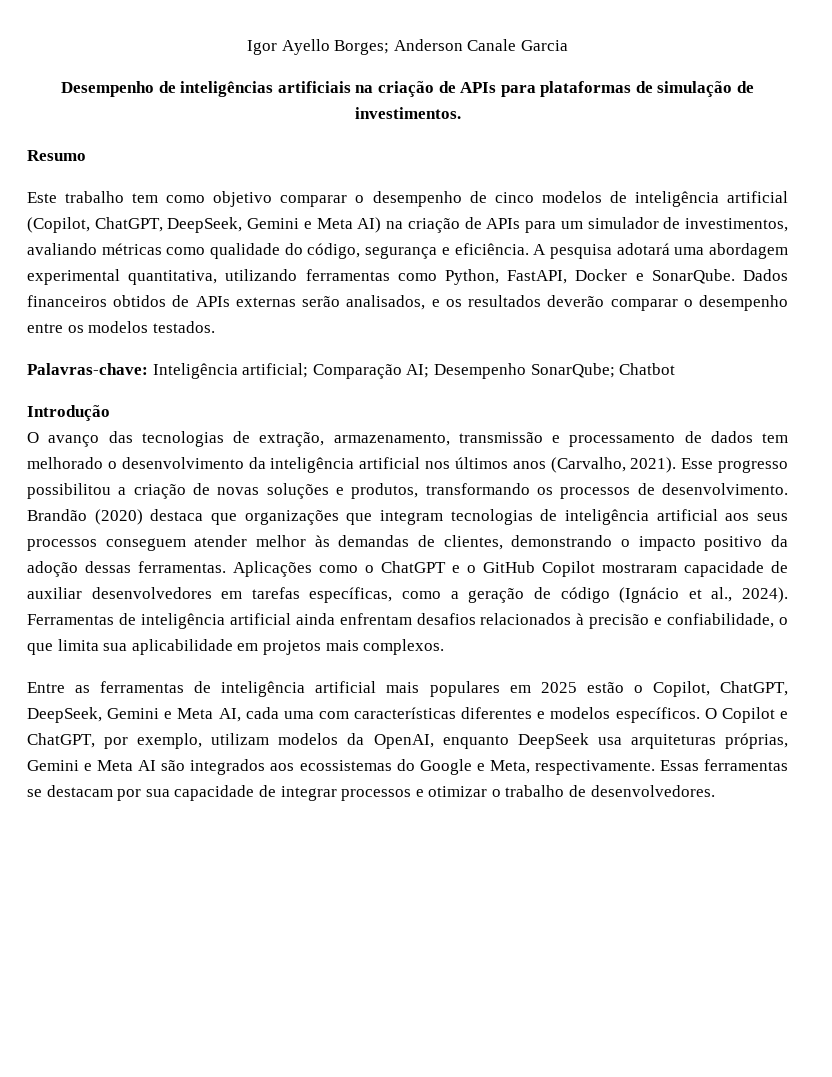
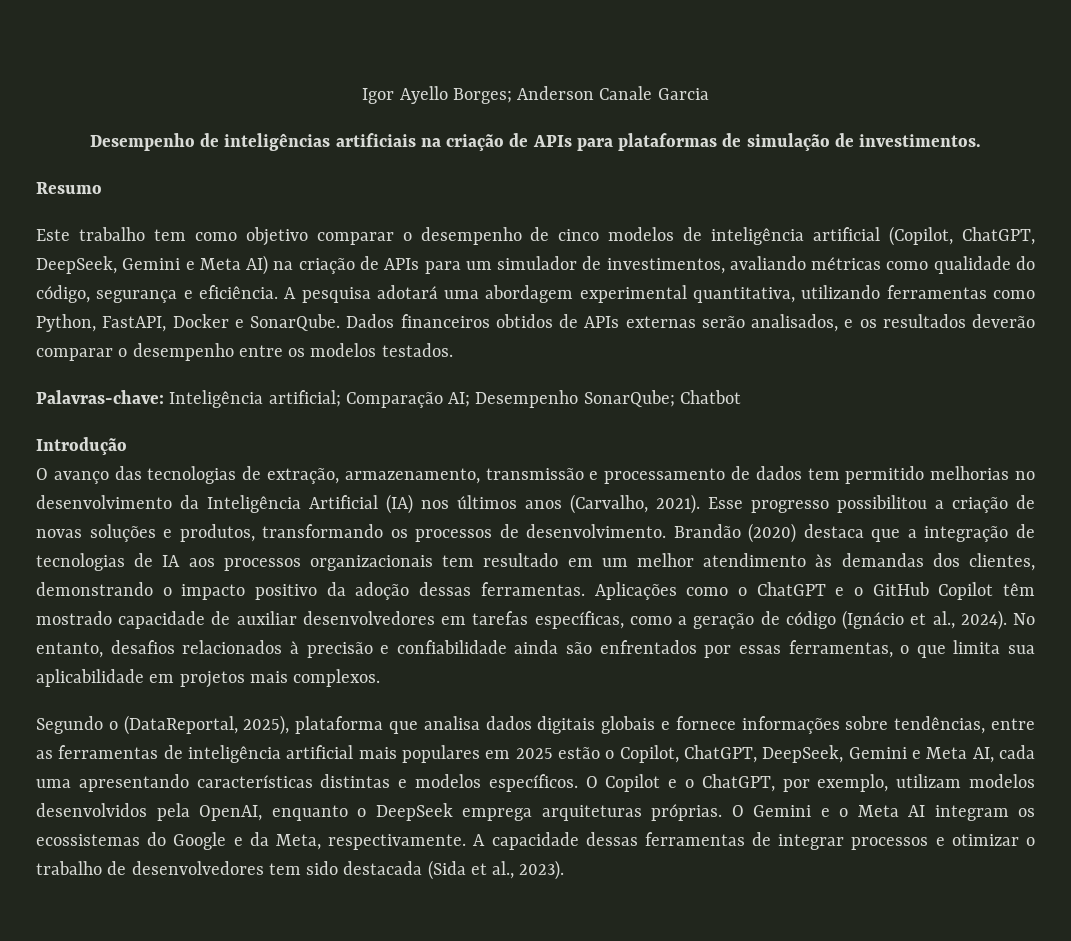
[27,457,421,473] melhorado o desenvolvimento da inteligência artificial -> [845,466,1035,484] [36,494,413,514] permitido melhorias no desenvolvimento da Inteligência Artificial (IA)
[244,509,788,525] [27,535,306,551] organizações que integram tecnologias de inteligência artificial aos seus processos conseguem atender melhor -> [907,524,1035,542] [36,553,807,571] a integração de tecnologias de IA aos processos organizacionais tem resultado em um melhor atendimento
[418,535,436,547] de -> [932,553,960,567] dos
[602,563,677,573] mostraram -> [1003,583,1035,596] [36,611,112,625] têm mostrado
[27,613,412,629] Ferramentas de inteligência artificial ainda enfrentam -> [1013,613,1036,625] [36,642,103,658] No entanto,
[667,613,775,628] confiabilidade, -> [396,640,893,658] confiabilidade ainda são enfrentados por essas ferramentas,
[27,682,65,693] Entre -> [36,715,1035,735] Segundo o (DataReportal, 2025), plataforma que analisa dados digitais globais e fornece informações sobre tendências, entre
[318,707,533,719] com características diferentes -> [78,774,391,792] apresentando características distintas
(788, 715) none -> [684,779,694,788] o
[347,733,788,749] [27,760,93,771] da OpenAI, enquanto DeepSeek usa arquiteturas próprias, Gemini e -> [36,803,848,821] desenvolvidos pela OpenAI, enquanto o DeepSeek emprega arquiteturas próprias. O Gemini e o
[161,759,295,775] são integrados aos -> [934,805,1035,821] integram os
(485, 767) none -> [249,832,269,846] da
[659,759,788,771] [27,785,255,801] Essas ferramentas se destacam por sua capacidade -> [473,832,745,850] A capacidade dessas ferramentas
[590,785,715,797] desenvolvedores. -> [131,860,565,880] desenvolvedores tem sido destacada (Sida et al., 2023).

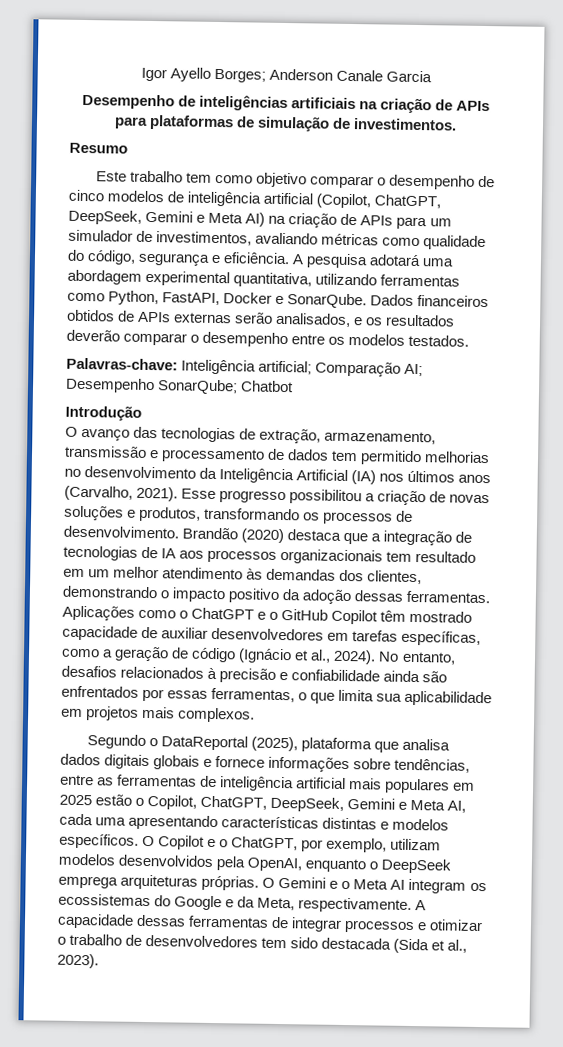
[123,715,290,735] (DataReportal, 2025), -> [161,735,299,752] DataReportal (2025),

